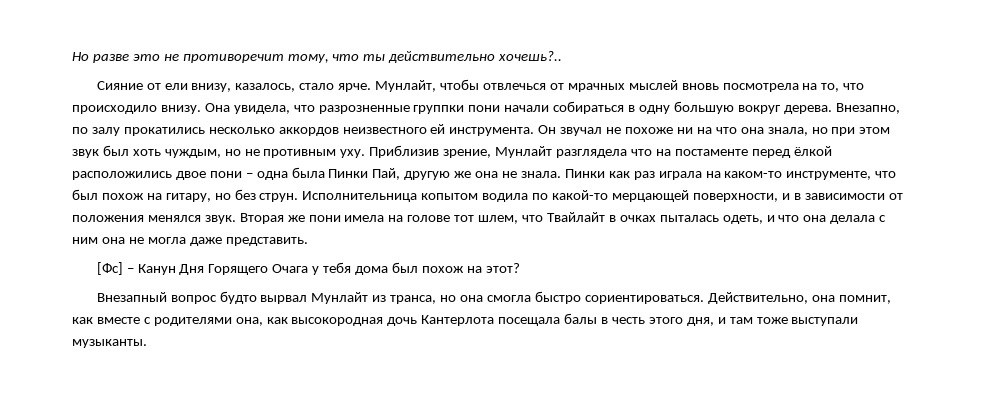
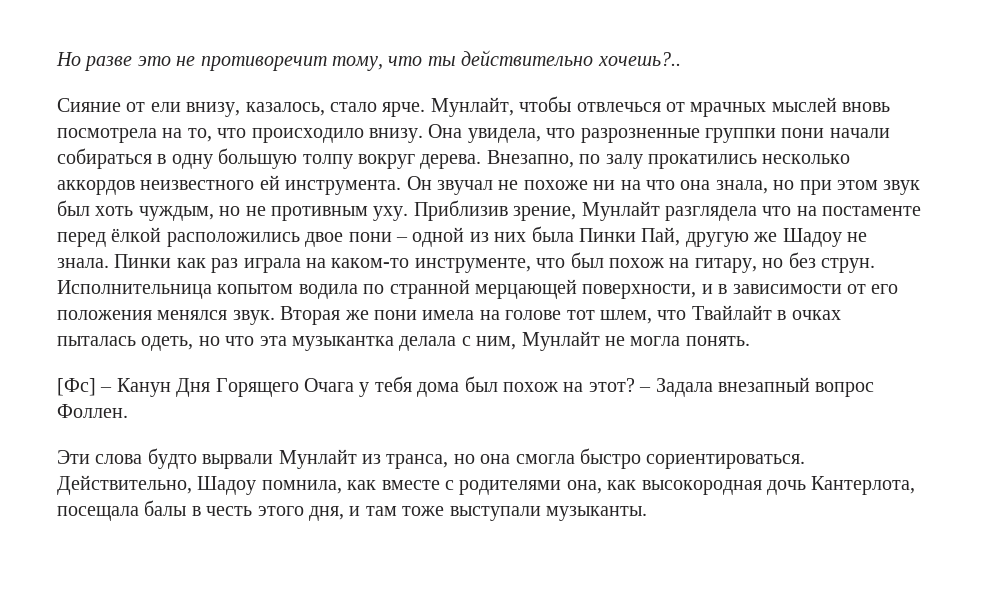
(734, 107) none -> [302,154,353,169] толпу
[256,171,288,180] одна -> [412,227,527,247] одной из них
[475,171,499,178] она -> [782,228,842,247] Шадоу
[552,190,609,200] какой-то -> [389,279,470,299] странной
(903, 196) none -> [871,284,899,294] его
[766,215,887,224] [72,237,308,246] и что она делала с ним она не могла даже представить. -> [198,331,750,351] но что эта музыкантка делала с ним, Мунлайт не могла понять.
[96,291,308,304] // Внезапный вопрос будто вырвал -> [639,377,875,397] [57,404,128,418] [57,448,274,469] – Задала внезапный вопрос Фоллен. // Эти слова будто вырвали
[811,295,891,304] она помнит, -> [197,476,342,495] Шадоу помнила,
[421,315,495,326] Кантерлота -> [811,476,916,495] Кантерлота,

